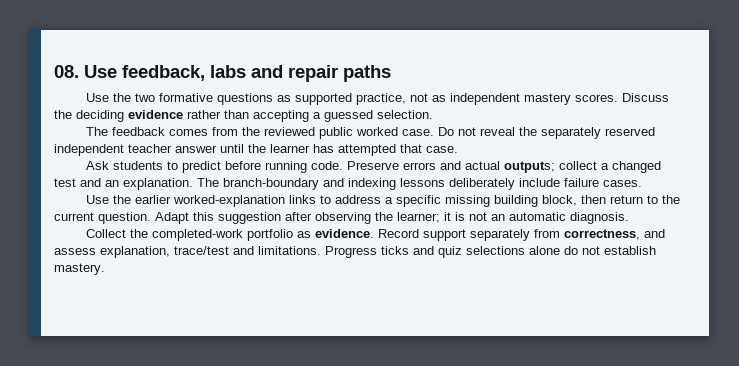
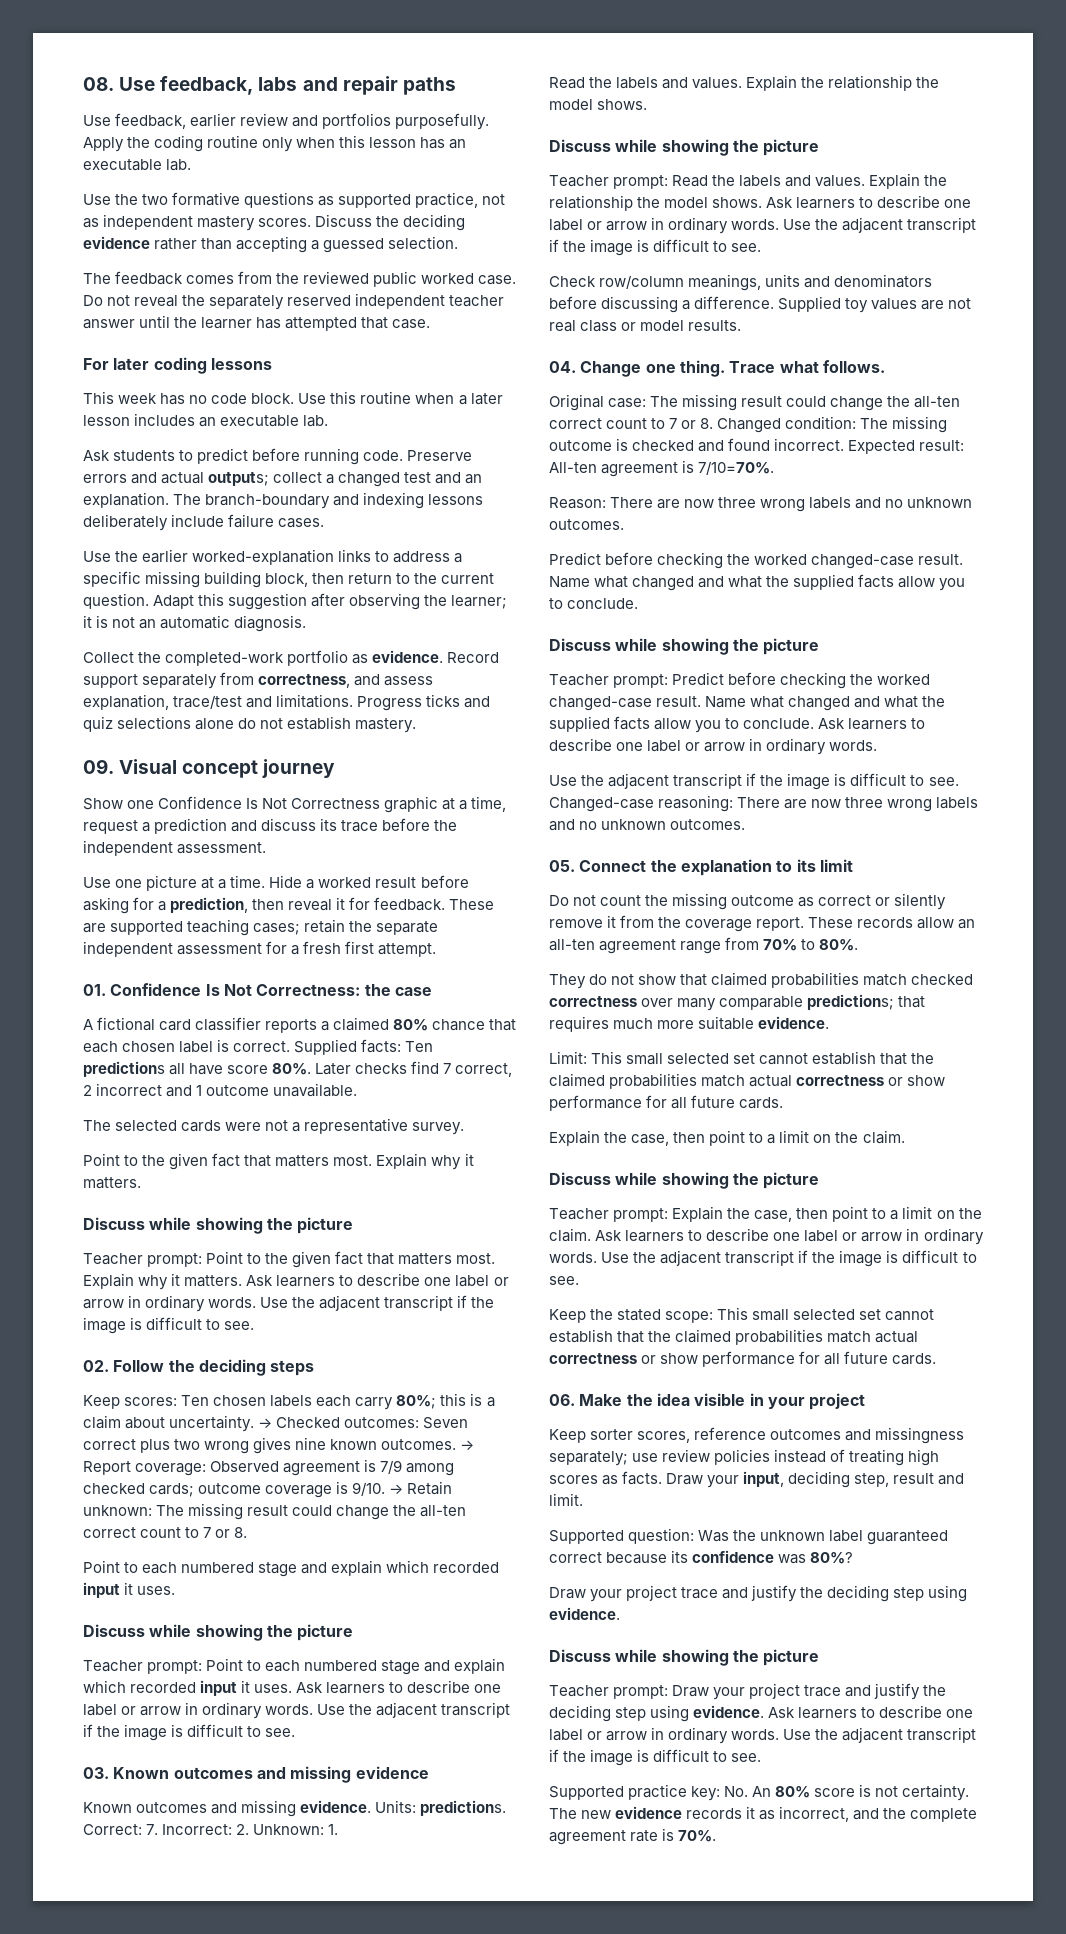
(391, 73) none -> [83,113,490,130] [83,135,467,152] [83,159,192,171] // Use feedback, earlier review and portfolios purposefully. Apply the coding routine only when this lesson has an executable lab.
(458, 149) none -> [83,357,272,374] [83,391,503,405] [83,413,329,427] // For later coding lessons // This week has no code block. Use this routine when a later lesson includes an executable lab.
(105, 269) none -> [83,759,336,778] [83,796,507,813] [83,818,458,834] [83,840,267,856] [83,875,469,891] [83,897,495,914] [83,919,439,936] [83,941,437,957] [83,983,432,996] [83,1017,517,1033] [83,1039,434,1055] [83,1061,513,1077] [83,1083,358,1097] [83,1118,465,1135] [83,1153,474,1170] [83,1177,141,1189] [83,1217,354,1234] [83,1251,496,1268] [83,1273,509,1290] [83,1295,495,1312] [83,1317,255,1334] [83,1359,315,1376] [83,1393,495,1410] [83,1415,469,1432] [83,1437,475,1454] [83,1459,455,1476] [83,1481,453,1498] [83,1503,467,1520] [83,1527,248,1538] [83,1560,500,1577] [83,1582,176,1598] [83,1624,354,1641] [83,1658,506,1675] [83,1680,502,1696] [83,1702,511,1719] [83,1724,296,1741] [83,1766,429,1783] [83,1800,507,1817] [83,1824,339,1835] [549,75,940,91] [549,99,648,110] [549,139,820,156] [549,173,948,189] [549,195,972,211] [549,217,977,234] [549,239,762,256] [549,274,933,291] [549,296,972,313] [549,320,742,332] [549,360,885,377] [549,394,961,411] [549,416,948,433] [549,438,965,454] [549,460,775,477] [549,497,973,512] [549,519,624,530] [549,552,964,569] [549,574,966,591] [549,598,639,609] [549,638,820,655] [549,672,931,689] [549,696,946,711] [549,716,926,733] [549,738,878,755] [549,773,959,790] [549,795,979,812] [549,819,746,831] [549,859,853,876] [549,893,947,910] [549,915,976,932] [549,937,859,954] [549,972,974,989] [549,994,926,1011] [549,1016,830,1032] [549,1051,935,1065] [549,1073,946,1089] [549,1095,784,1111] [549,1130,905,1146] [549,1172,820,1189] [549,1206,982,1222] [549,1228,984,1245] [549,1250,977,1267] [549,1276,579,1285] [549,1307,935,1323] [549,1329,919,1345] [549,1351,937,1367] [549,1393,866,1410] [549,1427,965,1444] [549,1449,940,1466] [549,1471,965,1488] [549,1493,583,1506] [549,1528,949,1545] [549,1550,854,1564] [549,1585,968,1602] [549,1607,620,1620] [549,1649,820,1666] [549,1683,947,1700] [549,1705,974,1722] [549,1727,977,1744] [549,1749,762,1766] [549,1784,970,1801] [549,1806,978,1822] [549,1828,717,1845] // 09. Visual concept journey // Show one Confidence Is Not Correctness graphic at a time, request a prediction and discuss its trace before the independent assessment. // Use one picture at a time. Hide a worked result before asking for a prediction, then reveal it for feedback. These are supported teaching cases; retain the separate independent assessment for a fresh first attempt. // 01. Confidence Is Not Correctness: the case // A fictional card classifier reports a claimed 80% chance that each chosen label is correct. Supplied facts: Ten predictions all have score 80%. Later checks find 7 correct, 2 incorrect and 1 outcome unavailable. // The selected cards were not a representative survey. // Point to the given fact that matters most. Explain why it matters. // Discuss while showing the picture // Teacher prompt: Point to the given fact that matters most. Explain why it matters. Ask learners to describe one label or arrow in ordinary words. Use the adjacent transcript if the image is difficult to see. // 02. Follow the deciding steps // Keep scores: Ten chosen labels each carry 80%; this is a claim about uncertainty. → Checked outcomes: Seven correct plus two wrong gives nine known outcomes. → Report coverage: Observed agreement is 7/9 among checked cards; outcome coverage is 9/10. → Retain unknown: The missing result could change the all-ten correct count to 7 or 8. // Point to each numbered stage and explain which recorded input it uses. // Discuss while showing the picture // Teacher prompt: Point to each numbered stage and explain which recorded input it uses. Ask learners to describe one label or arrow in ordinary words. Use the adjacent transcript if the image is difficult to see. // 03. Known outcomes and missing evidence // Known outcomes and missing evidence. Units: predictions. Correct: 7. Incorrect: 2. Unknown: 1. // Read the labels and values. Explain the relationship the model shows. // Discuss while showing the picture // Teacher prompt: Read the labels and values. Explain the relationship the model shows. Ask learners to describe one label or arrow in ordinary words. Use the adjacent transcript if the image is difficult to see. // Check row/column meanings, units and denominators before discussing a difference. Supplied toy values are not real class or model results. // 04. Change one thing. Trace what follows. // Original case: The missing result could change the all-ten correct count to 7 or 8. Changed condition: The missing outcome is checked and found incorrect. Expected result: All-ten agreement is 7/10=70%. // Reason: There are now three wrong labels and no unknown outcomes. // Predict before checking the worked changed-case result. Name what changed and what the supplied facts allow you to conclude. // Discuss while showing the picture // Teacher prompt: Predict before checking the worked changed-case result. Name what changed and what the supplied facts allow you to conclude. Ask learners to describe one label or arrow in ordinary words. // Use the adjacent transcript if the image is difficult to see. Changed-case reasoning: There are now three wrong labels and no unknown outcomes. // 05. Connect the explanation to its limit // Do not count the missing outcome as correct or silently remove it from the coverage report. These records allow an all-ten agreement range from 70% to 80%. // They do not show that claimed probabilities match checked correctness over many comparable predictions; that requires much more suitable evidence. // Limit: This small selected set cannot establish that the claimed probabilities match actual correctness or show performance for all future cards. // Explain the case, then point to a limit on the claim. // Discuss while showing the picture // Teacher prompt: Explain the case, then point to a limit on the claim. Ask learners to describe one label or arrow in ordinary words. Use the adjacent transcript if the image is difficult to see. // Keep the stated scope: This small selected set cannot establish that the claimed probabilities match actual correctness or show performance for all future cards. // 06. Make the idea visible in your project // Keep sorter scores, reference outcomes and missingness separately; use review policies instead of treating high scores as facts. Draw your input, deciding step, result and limit. // Supported question: Was the unknown label guaranteed correct because its confidence was 80%? // Draw your project trace and justify the deciding step using evidence. // Discuss while showing the picture // Teacher prompt: Draw your project trace and justify the deciding step using evidence. Ask learners to describe one label or arrow in ordinary words. Use the adjacent transcript if the image is difficult to see. // Supported practice key: No. An 80% score is not certainty. The new evidence records it as incorrect, and the complete agreement rate is 70%.

